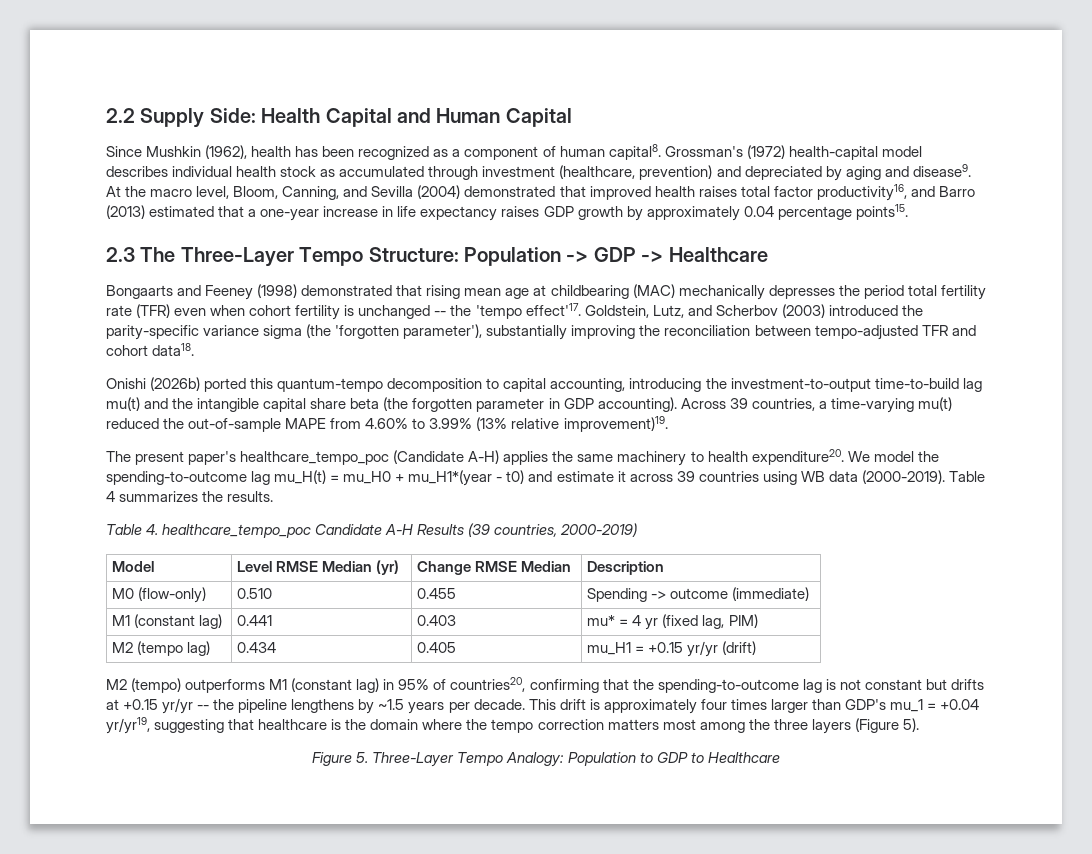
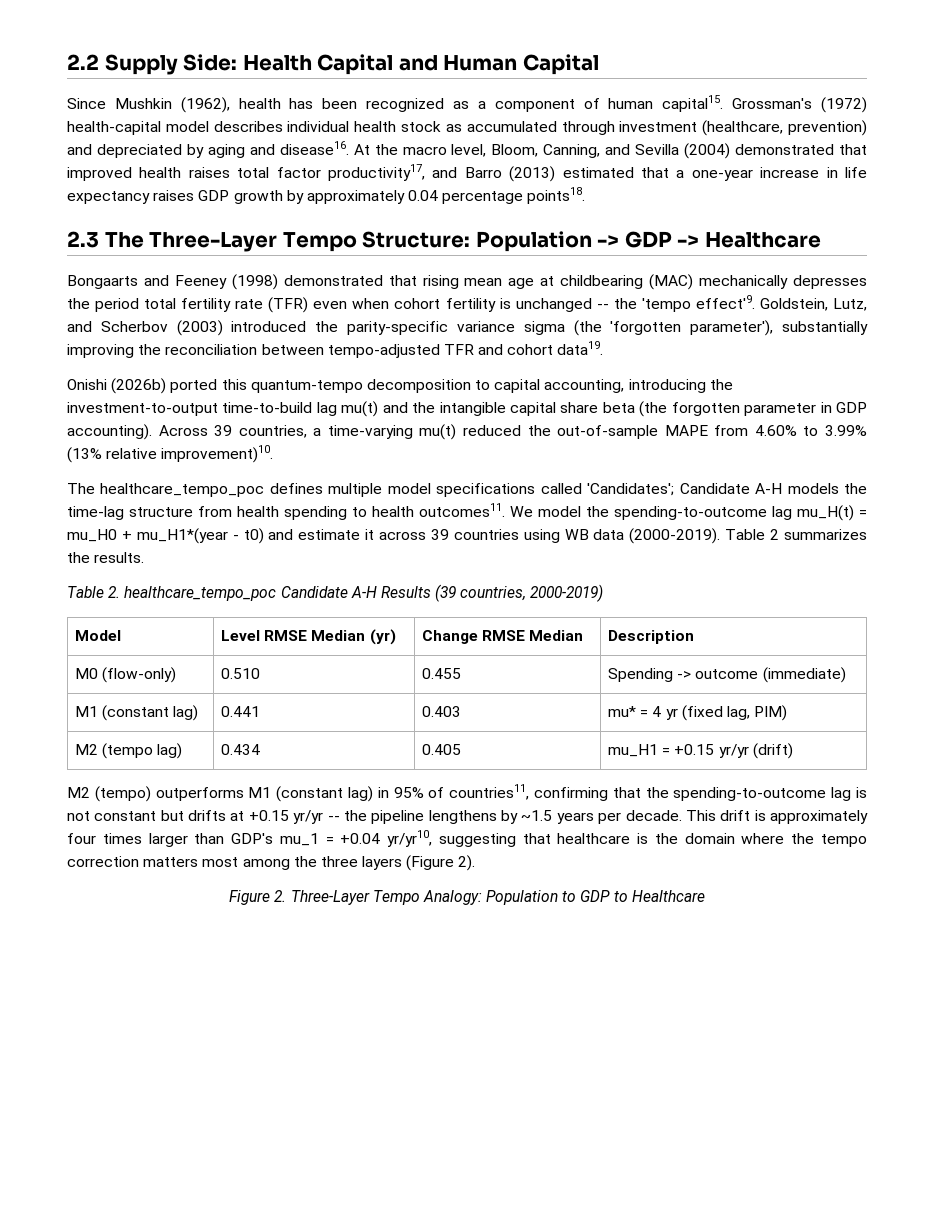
[608,144,661,160] capital8. -> [662,95,724,112] capital15.
[912,164,971,177] disease9. -> [279,141,349,155] disease16.
[816,184,907,201] productivity16, -> [328,164,425,181] productivity17,
[855,204,908,220] points15. -> [527,187,586,204] points18.
[525,303,581,316] effect'17. -> [695,295,755,309] effect'9.
[152,343,195,356] data18. -> [557,341,604,355] data19.
[563,416,668,432] [106,450,687,466] improvement)19. // The present paper's healthcare_tempo_poc (Candidate A-H) applies the same machinery -> [161,445,274,463] [67,483,868,497] [67,506,347,520] improvement)10. // The healthcare_tempo_poc defines multiple model specifications called 'Candidates'; Candidate A-H models the time-lag structure from health spending
[751,449,844,465] expenditure20. -> [419,503,505,517] outcomes11.
[106,491,115,502] 4 -> [770,529,780,540] 2
[146,524,159,535] 4. -> [108,586,121,598] 2.
[450,677,526,692] countries20, -> [449,784,530,800] countries11,
[106,717,150,734] yr/yr19, -> [387,830,433,847] yr/yr10,
[902,718,919,732] 5). -> [458,855,476,871] 2).
[356,752,369,763] 5. -> [274,890,287,902] 2.

